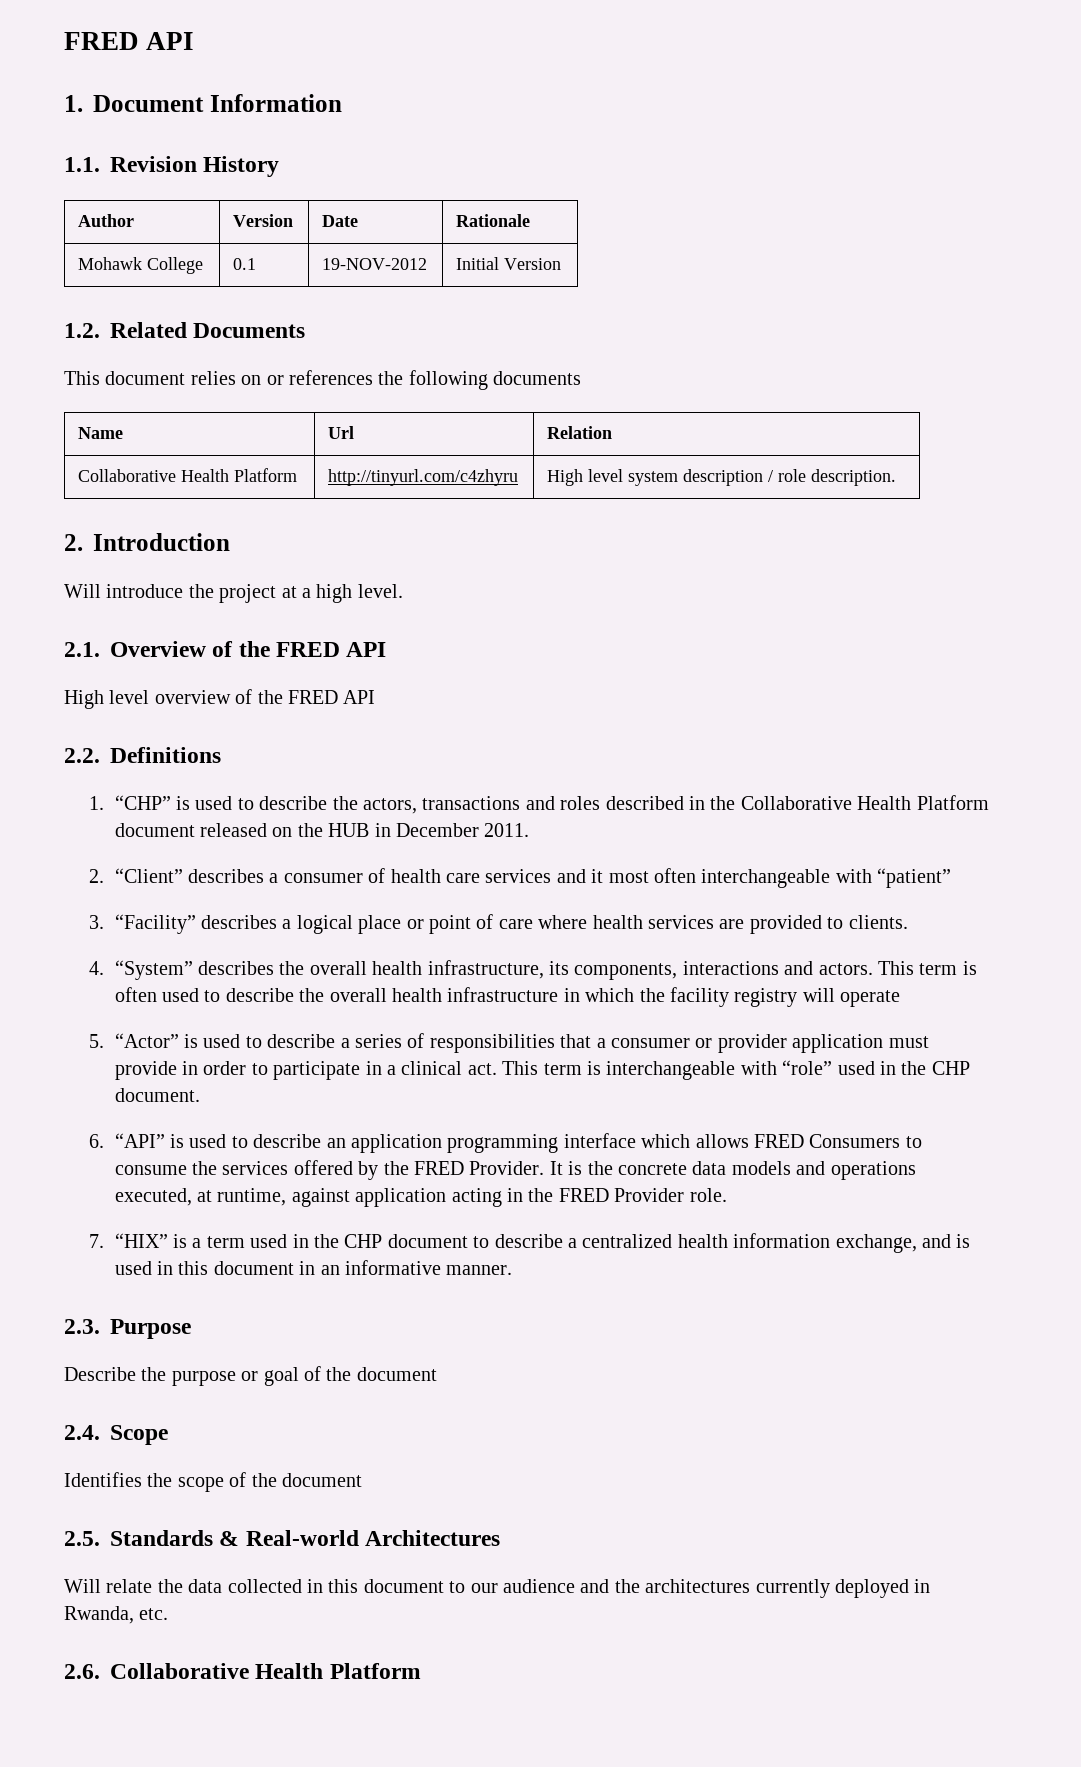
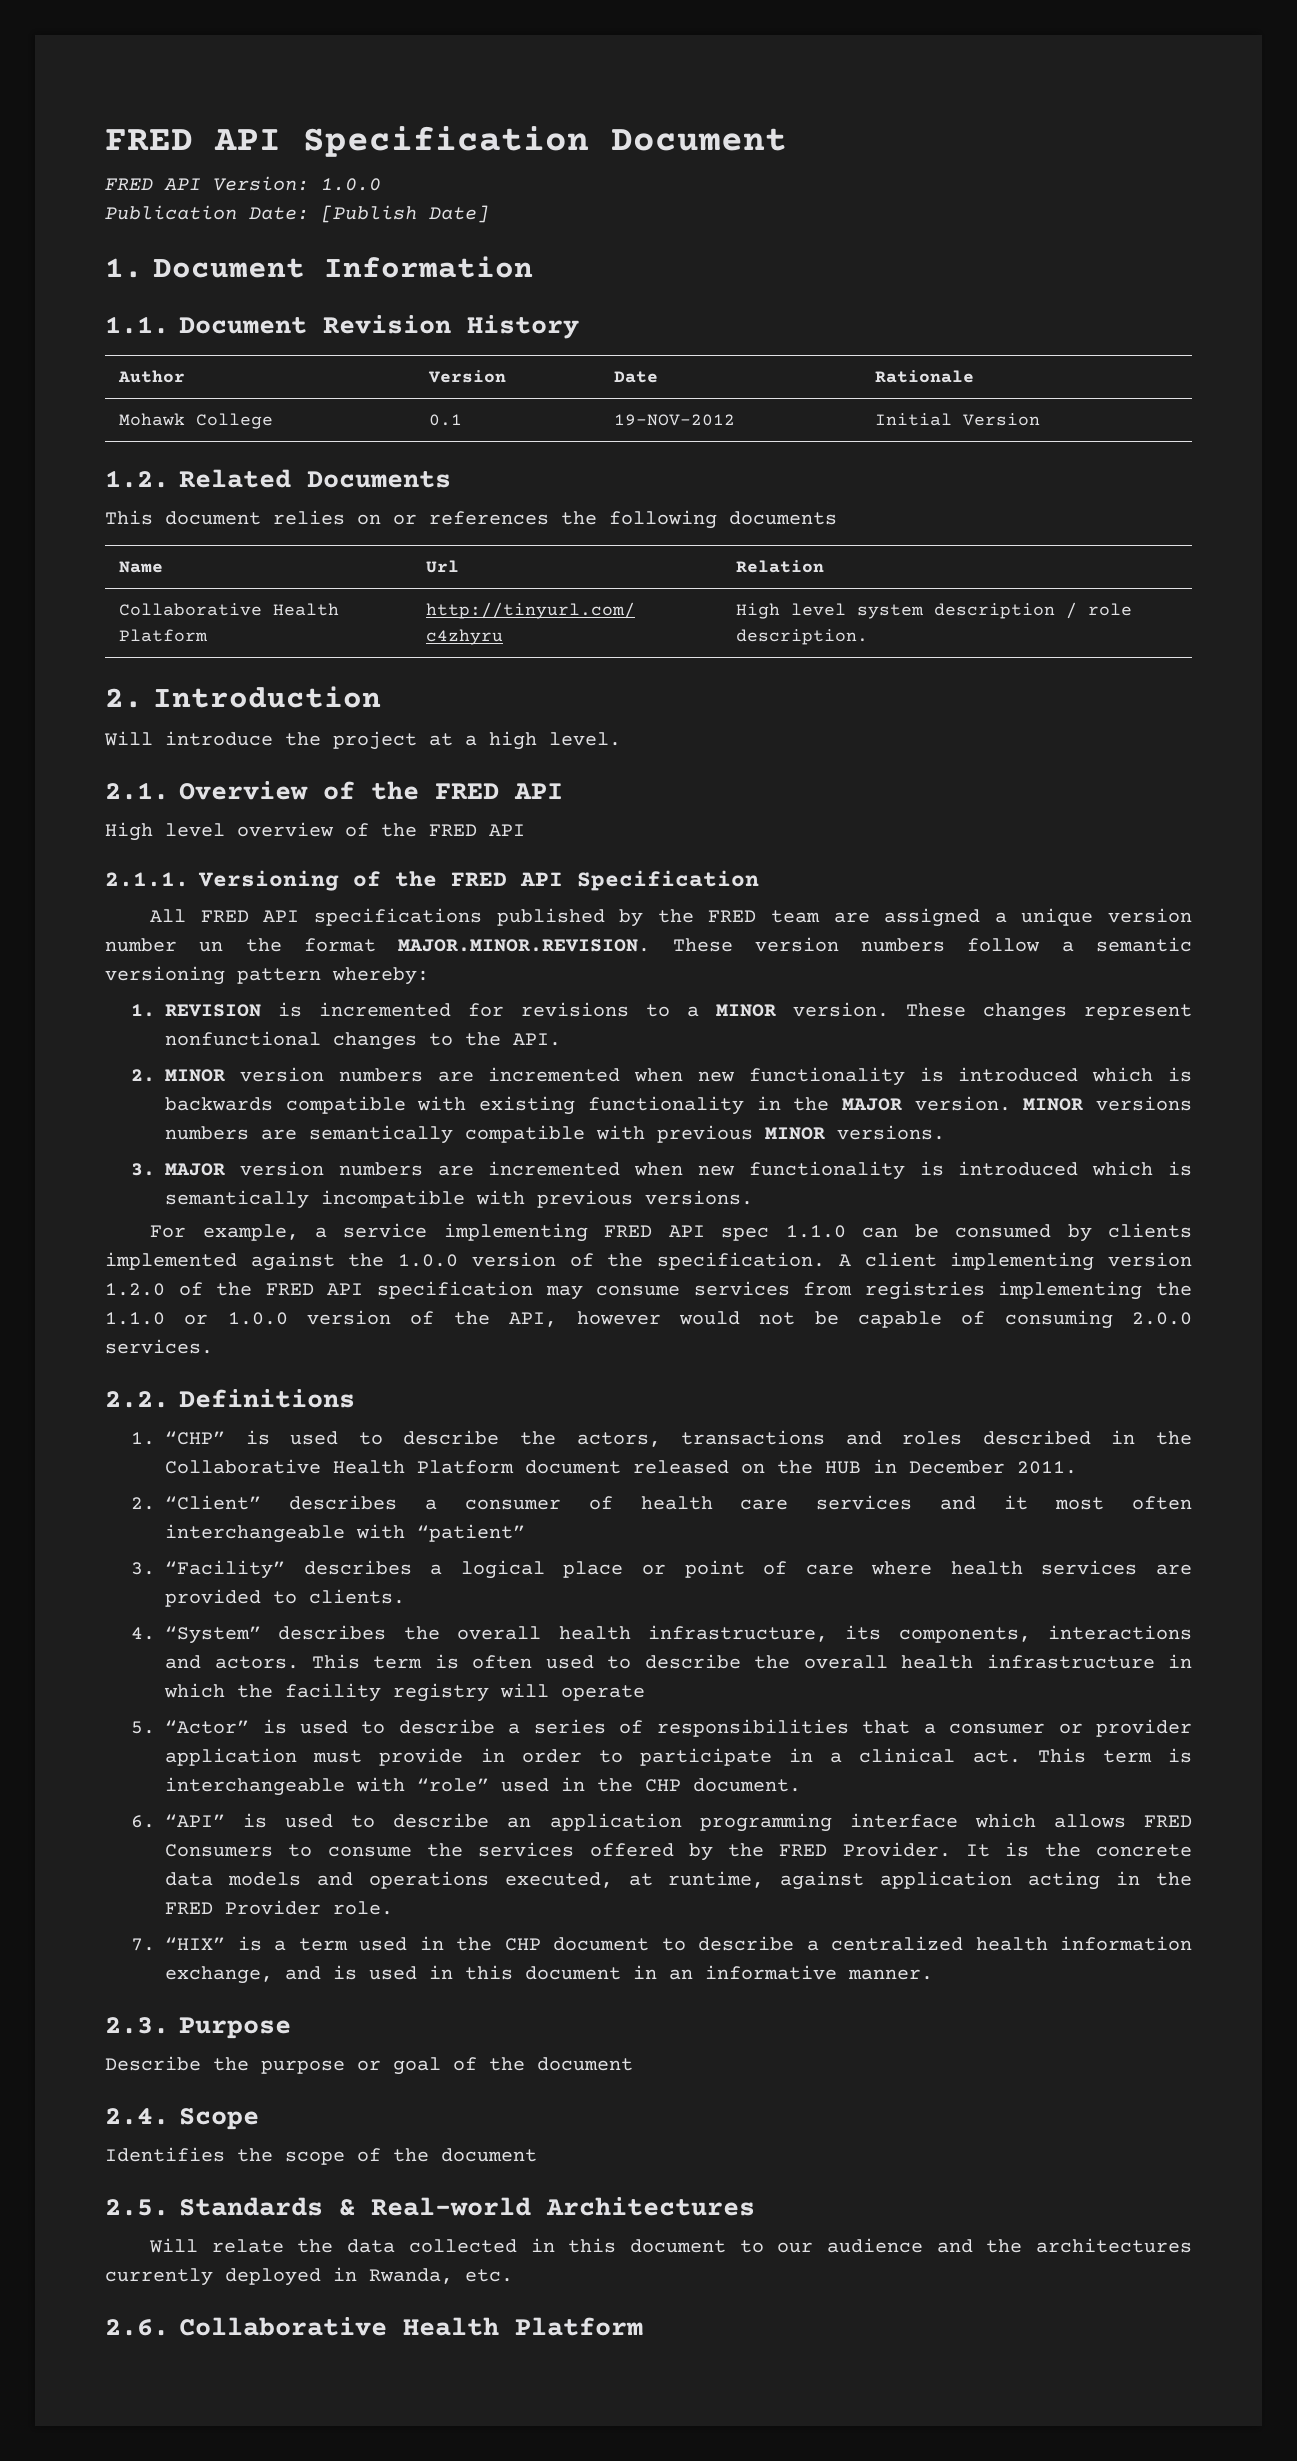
[64,32,195,50] FRED API -> [105,126,787,157] [105,176,381,191] [105,205,489,223] FRED API Specification Document // FRED API Version: 1.0.0 // Publication Date: [Publish Date]
(100, 164) none -> [179,317,307,334] Document
(376, 697) none -> [105,870,759,891] [150,908,1192,927] [105,937,1192,952] [105,966,429,985] [131,1002,1192,1021] [165,1031,562,1050] [131,1067,1192,1086] [165,1096,1193,1115] [165,1125,946,1144] [131,1161,1192,1180] [165,1190,754,1209] [150,1223,1193,1242] [105,1252,1193,1271] [105,1281,1192,1300] [105,1310,1192,1329] [105,1339,213,1354] // 2.1.1. Versioning of the FRED API Specification // All FRED API specifications published by the FRED team are assigned a unique version number un the format MAJOR.MINOR.REVISION. These version numbers follow a semantic versioning pattern whereby: // 1. REVISION is incremented for revisions to a MINOR version. These changes represent nonfunctional changes to the API. // 2. MINOR version numbers are incremented when new functionality is introduced which is backwards compatible with existing functionality in the MAJOR version. MINOR versions numbers are semantically compatible with previous MINOR versions. // 3. MAJOR version numbers are incremented when new functionality is introduced which is semantically incompatible with previous versions. // For example, a service implementing FRED API spec 1.1.0 can be consumed by clients implemented against the 1.0.0 version of the specification. A client implementing version 1.2.0 of the FRED API specification may consume services from registries implementing the 1.1.0 or 1.0.0 version of the API, however would not be capable of consuming 2.0.0 services.

